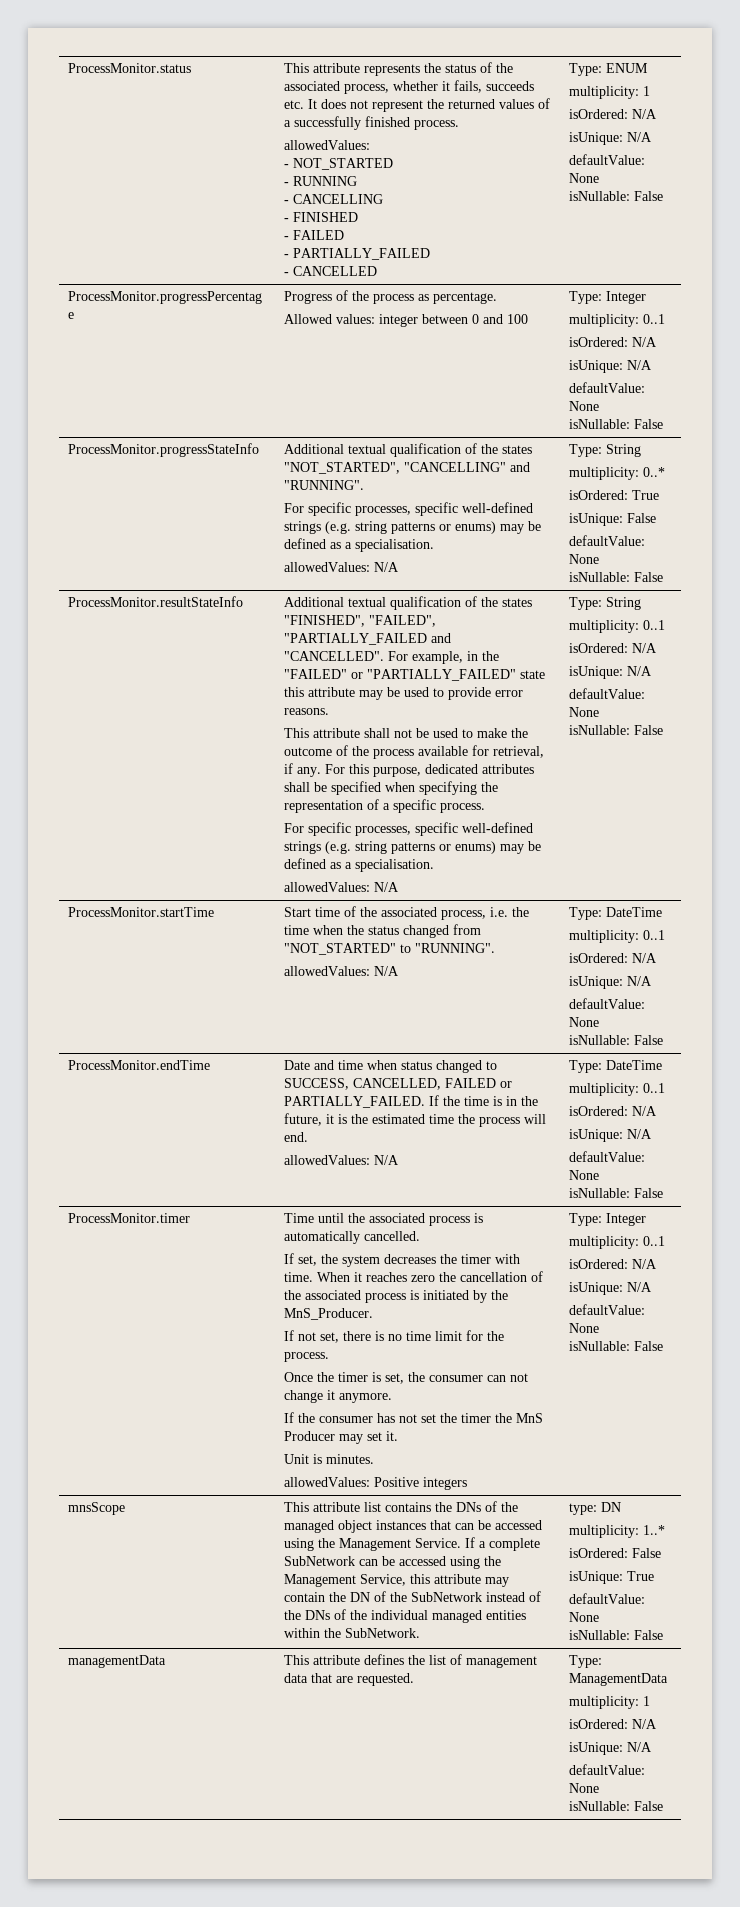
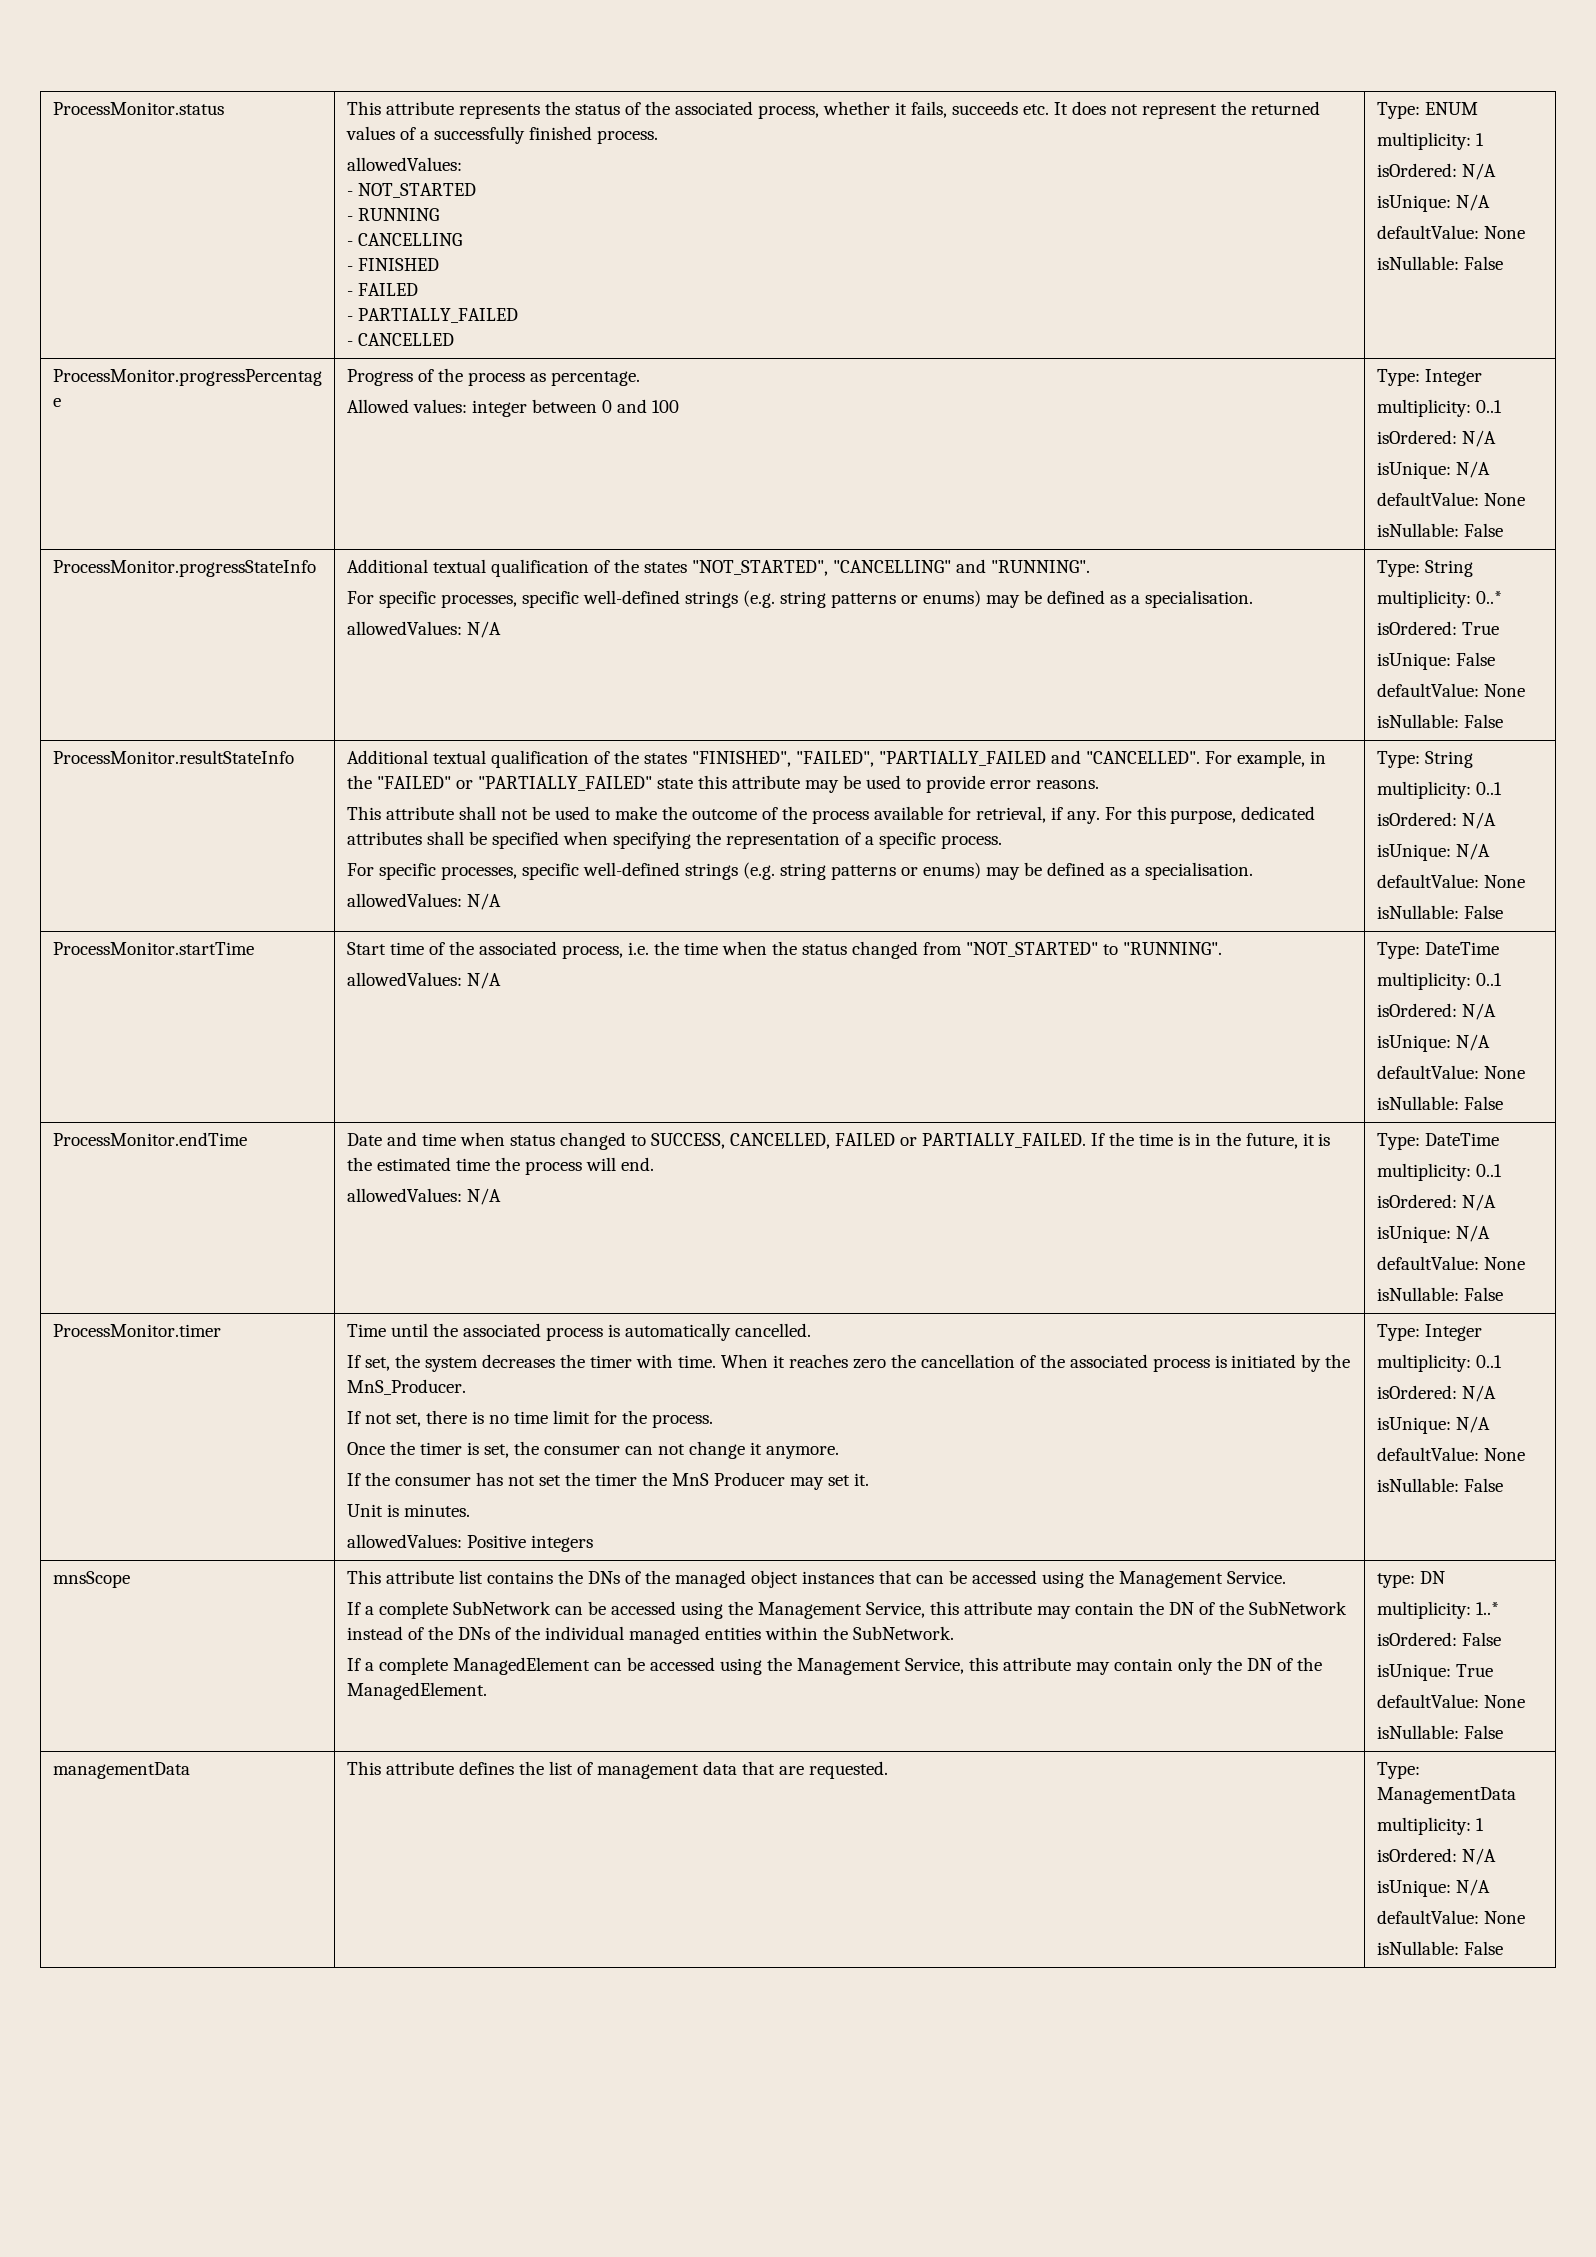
(462, 1543) none -> (1286, 1577) //
(421, 1633) none -> [346,1657,1322,1675] [346,1682,487,1700] // If a complete ManagedElement can be accessed using the Management Service, this attribute may contain only the DN of the ManagedElement.

